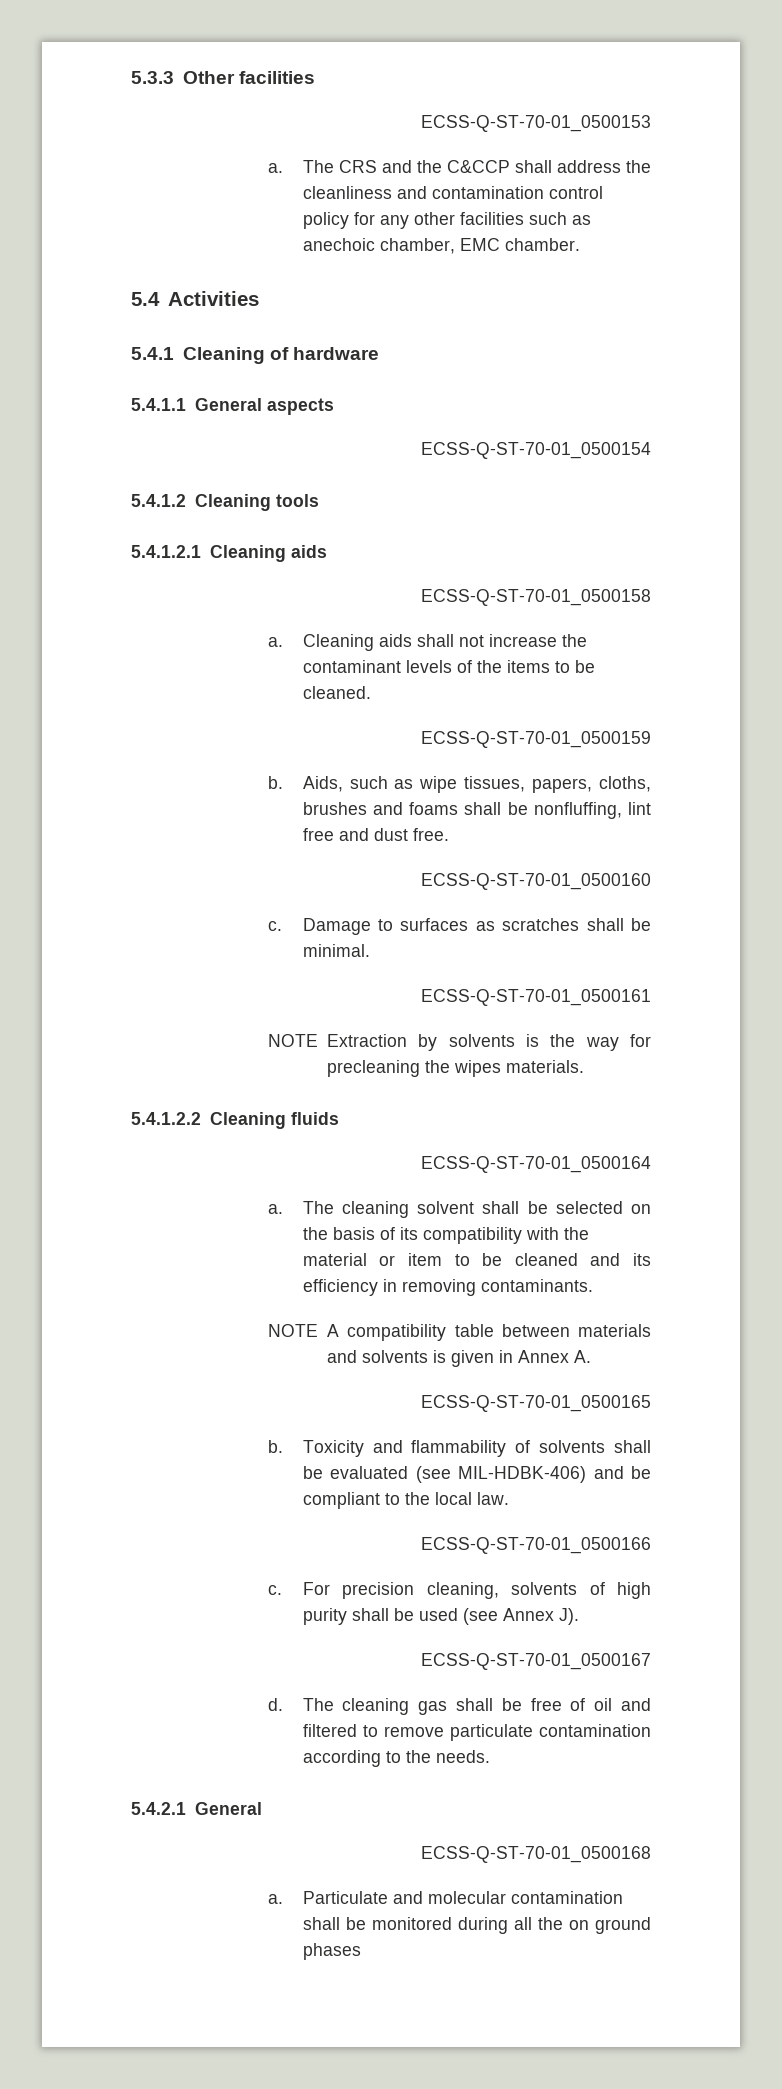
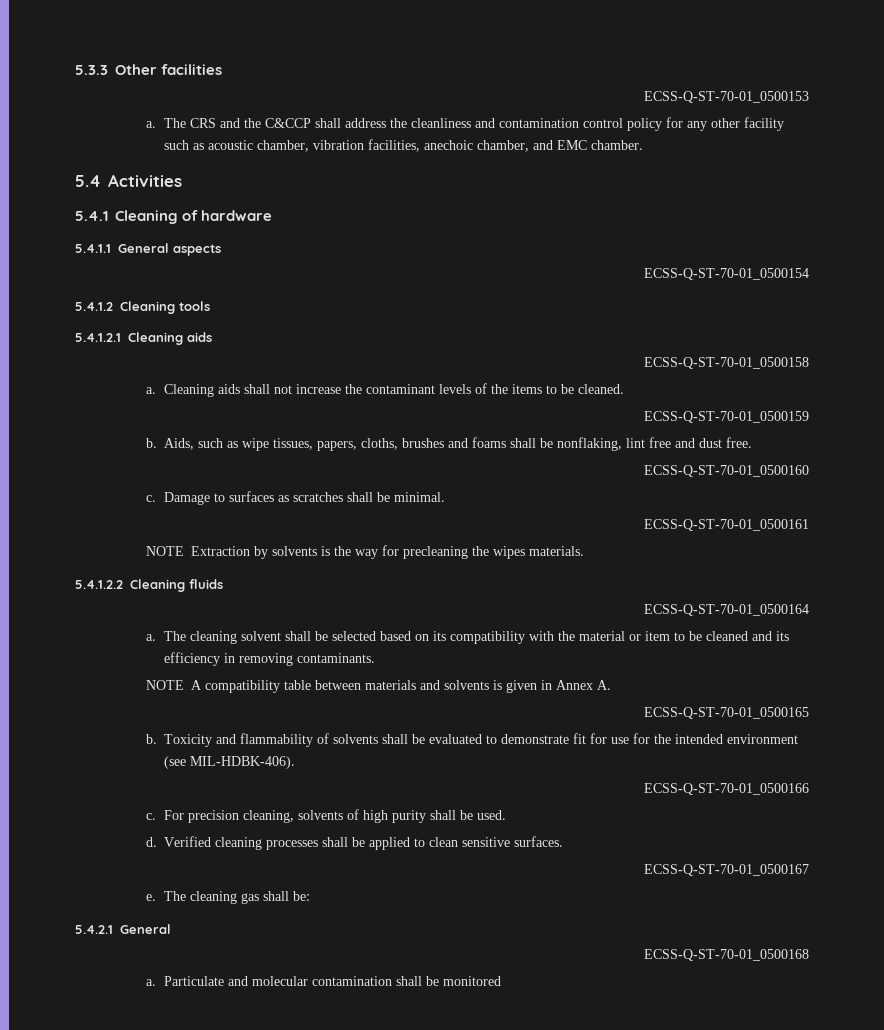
[459,212,591,225] facilities such as -> [744,117,785,131] [164,139,421,152] facility such as acoustic chamber, vibration facilities,
(455, 246) none -> [533,140,554,150] and
[533,802,622,819] nonfluffing, -> [557,437,623,451] nonflaking,
[631,1204,651,1214] [302,1227,395,1240] on the basis of -> [380,631,430,641] based on
[415,1466,651,1483] [302,1492,509,1509] (see MIL-HDBK-406) and be compliant to the local law. -> [486,733,799,744] [164,756,296,769] to demonstrate fit for use for the intended environment (see MIL-HDBK-406).
[418,1608,579,1625] used (see Annex J). -> [477,810,507,820] [146,836,564,850] used. // d. Verified cleaning processes shall be applied to clean sensitive surfaces.
[268,1698,284,1711] d. -> [146,894,157,901] e.
[501,1698,651,1711] [302,1724,651,1741] [302,1750,490,1767] be free of oil and filtered to remove particulate contamination according to the needs. -> [293,891,311,901] be:
[457,1917,651,1934] [302,1943,361,1960] during all the on ground phases -> (502, 981) none

